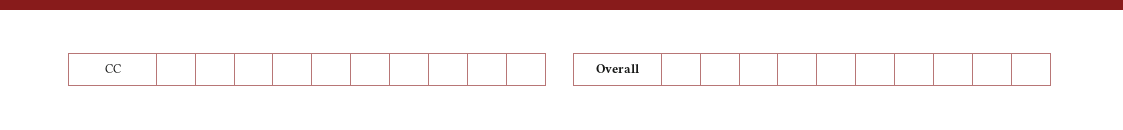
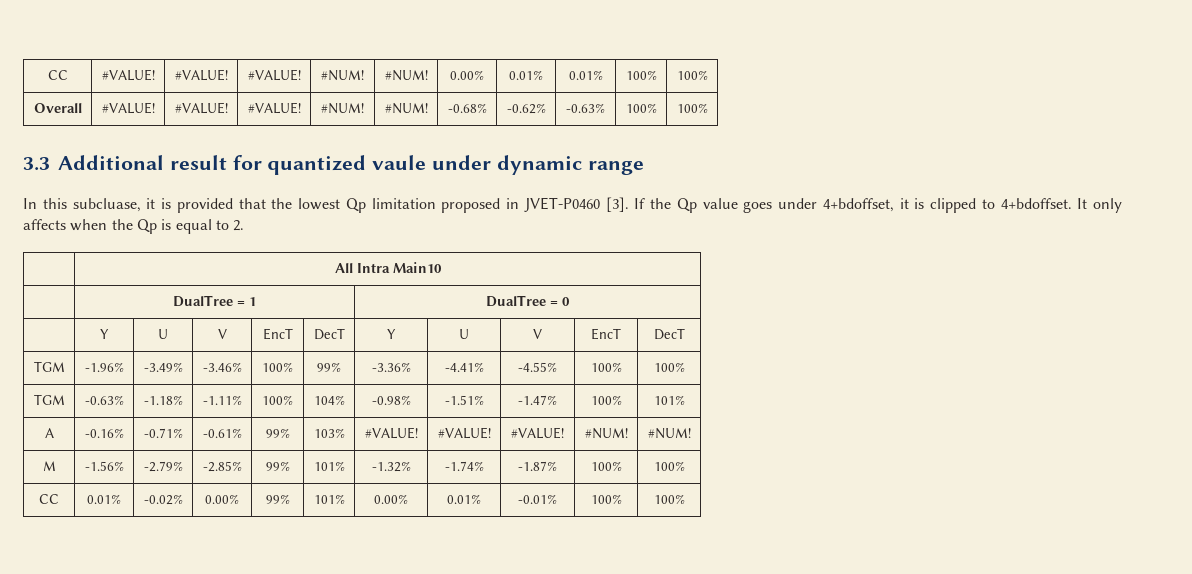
[104,64,121,73] [596,64,640,73] CC | | | | | | | | | | // Overall | | | | | | | | | | -> [47,70,68,80] [101,69,155,81] [174,69,228,81] [247,69,301,81] [321,70,364,81] [384,70,428,81] [450,70,484,80] [509,70,543,80] [568,70,603,80] [625,70,657,80] [676,70,708,80] [33,103,82,113] [101,102,155,114] [174,102,228,114] [247,102,301,114] [321,103,364,114] [384,103,428,114] [447,103,487,113] [506,103,546,114] [566,103,605,113] [625,103,657,113] [676,103,708,113] [23,155,644,175] [23,197,1122,213] [23,219,245,234] [334,262,442,273] [173,295,256,307] [486,295,570,307] [100,329,109,339] [158,329,168,339] [217,329,227,339] [262,328,293,340] [313,328,345,340] [387,329,396,339] [459,329,469,339] [533,329,542,339] [591,328,621,340] [653,328,685,340] [33,361,65,372] [84,362,124,372] [143,362,183,372] [202,362,242,372] [262,362,293,372] [317,362,341,372] [371,362,411,372] [444,362,484,372] [518,362,557,372] [590,362,622,372] [653,362,685,372] [33,394,65,405] [84,395,124,405] [143,395,183,405] [202,395,242,405] [262,395,293,405] [313,395,345,405] [371,395,411,405] [444,395,484,405] [518,395,557,405] [590,395,622,405] [653,395,685,405] [44,428,54,438] [84,428,124,438] [143,428,183,438] [202,428,242,438] [265,428,290,438] [313,428,345,438] [364,427,418,439] [437,427,491,439] [511,427,564,439] [584,428,628,439] [647,428,691,439] [42,461,56,471] [84,461,124,471] [143,461,183,472] [202,461,242,472] [265,461,290,471] [313,461,345,471] [371,461,411,472] [444,461,484,471] [518,461,557,471] [590,461,622,471] [653,461,685,471] [39,494,59,504] [87,494,121,504] [143,494,183,505] [204,494,239,504] [265,494,290,504] [313,494,345,504] [374,494,408,504] [447,494,481,504] [518,494,557,504] [590,494,622,504] [653,494,685,504] CC | #VALUE! | #VALUE! | #VALUE! | #NUM! | #NUM! | 0.00% | 0.01% | 0.01% | 100% | 100% // Overall | #VALUE! | #VALUE! | #VALUE! | #NUM! | #NUM! | -0.68% | -0.62% | -0.63% | 100% | 100% // 3.3 Additional result for quantized vaule under dynamic range // In this subcluase, it is provided that the lowest Qp limitation proposed in JVET-P0460 [3]. If the Qp value goes under 4+bdoffset, it is clipped to 4+bdoffset. It only affects when the Qp is equal to 2. // | All Intra Main10 // | DualTree = 1 | DualTree = 0 // | Y | U | V | EncT | DecT | Y | U | V | EncT | DecT // TGM | -1.96% | -3.49% | -3.46% | 100% | 99% | -3.36% | -4.41% | -4.55% | 100% | 100% // TGM | -0.63% | -1.18% | -1.11% | 100% | 104% | -0.98% | -1.51% | -1.47% | 100% | 101% // A | -0.16% | -0.71% | -0.61% | 99% | 103% | #VALUE! | #VALUE! | #VALUE! | #NUM! | #NUM! // M | -1.56% | -2.79% | -2.85% | 99% | 101% | -1.32% | -1.74% | -1.87% | 100% | 100% // CC | 0.01% | -0.02% | 0.00% | 99% | 101% | 0.00% | 0.01% | -0.01% | 100% | 100%

